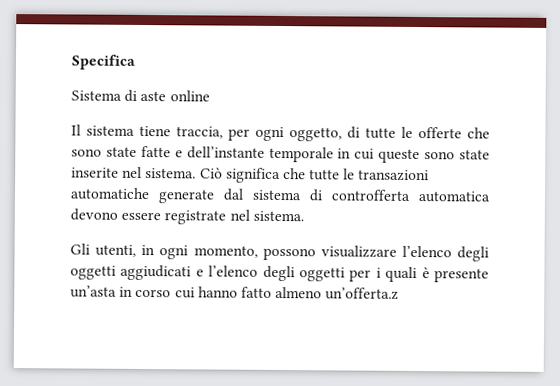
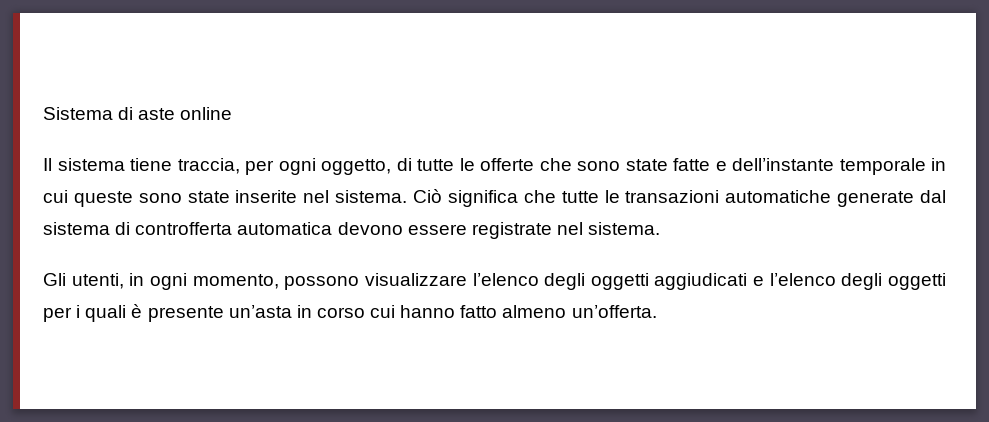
[71,54,136,70] Specifica // -> (43, 113) none
[325,287,400,300] un’offerta.z -> [571,305,657,318] un’offerta.

